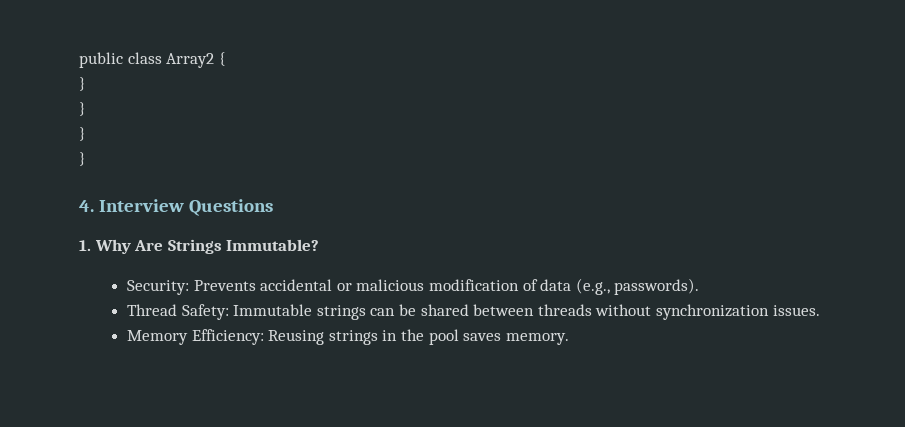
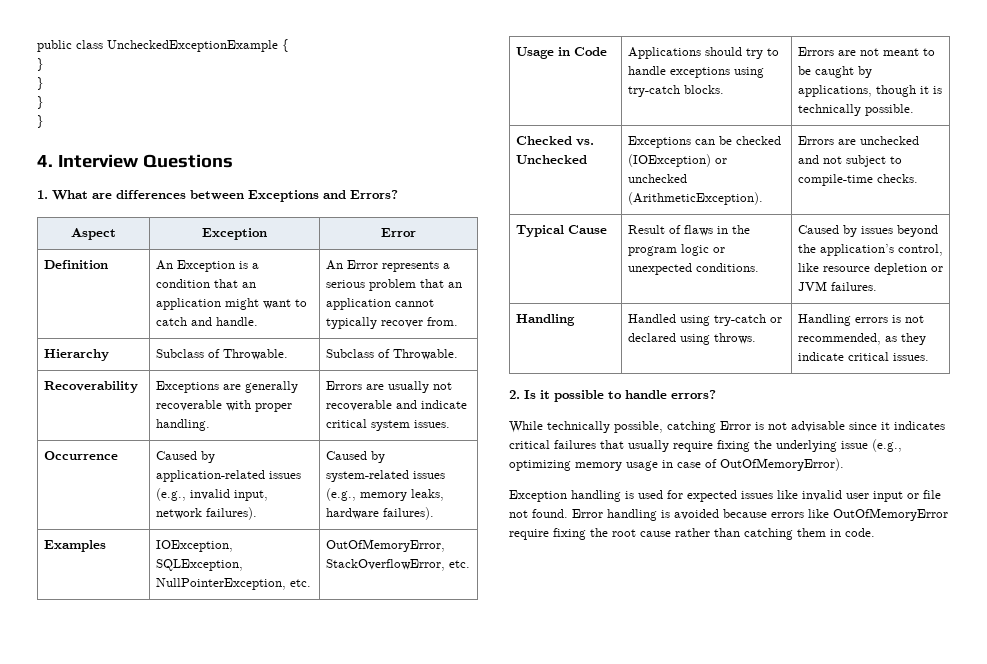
[166,53,215,68] Array2 -> [107,40,278,52] UncheckedExceptionExample
[94,239,320,254] [127,278,700,295] [127,304,820,320] [127,329,569,345] Why Are Strings Immutable? // Security: Prevents accidental or malicious modification of data (e.g., passwords). // Thread Safety: Immutable strings can be shared between threads without synchronization issues. // Memory Efficiency: Reusing strings in the pool saves memory. -> [52,190,398,202] [71,228,116,240] [202,228,267,240] [381,228,416,237] [43,260,108,269] [155,260,259,272] [155,279,256,288] [155,298,307,310] [155,317,258,326] [325,260,450,272] [325,279,462,291] [325,298,434,310] [325,317,458,329] [43,349,109,361] [155,349,288,360] [325,349,458,360] [43,381,138,393] [155,381,298,393] [155,400,292,412] [155,419,210,431] [325,381,452,393] [325,400,467,411] [325,419,450,431] [43,451,118,460] [155,451,215,463] [155,470,301,482] [155,488,268,501] [155,507,257,520] [325,451,385,463] [325,470,445,482] [325,488,444,501] [325,507,434,520] [43,540,106,552] [155,540,233,552] [155,559,243,571] [155,578,311,590] [325,539,445,552] [325,559,470,571] [515,47,607,59] [627,47,779,59] [627,66,764,78] [627,85,724,97] [797,47,935,56] [797,66,872,78] [797,85,942,97] [797,104,914,116] [515,136,594,146] [515,155,587,164] [627,136,781,148] [627,154,727,167] [627,174,687,183] [627,192,763,205] [797,136,919,145] [797,155,902,167] [797,174,918,186] [515,225,607,237] [627,225,750,236] [627,244,725,256] [627,263,759,275] [797,225,938,237] [797,244,943,256] [797,263,943,275] [797,281,877,291] [515,314,575,326] [627,314,782,326] [627,333,756,345] [797,314,924,326] [797,333,926,345] [797,352,929,361] [509,390,716,402] [509,421,945,433] [509,439,902,452] [509,458,844,471] [509,490,941,502] [509,508,948,521] [509,528,875,540] What are differences between Exceptions and Errors? // Aspect | Exception | Error // Definition | An Exception is a condition that an application might want to catch and handle. | An Error represents a serious problem that an application cannot typically recover from. // Hierarchy | Subclass of Throwable. | Subclass of Throwable. // Recoverability | Exceptions are generally recoverable with proper handling. | Errors are usually not recoverable and indicate critical system issues. // Occurrence | Caused by application-related issues (e.g., invalid input, network failures). | Caused by system-related issues (e.g., memory leaks, hardware failures). // Examples | IOException, SQLException, NullPointerException, etc. | OutOfMemoryError, StackOverflowError, etc. // Usage in Code | Applications should try to handle exceptions using try-catch blocks. | Errors are not meant to be caught by applications, though it is technically possible. // Checked vs. Unchecked | Exceptions can be checked (IOException) or unchecked (ArithmeticException). | Errors are unchecked and not subject to compile-time checks. // Typical Cause | Result of flaws in the program logic or unexpected conditions. | Caused by issues beyond the application’s control, like resource depletion or JVM failures. // Handling | Handled using try-catch or declared using throws. | Handling errors is not recommended, as they indicate critical issues. // 2. Is it possible to handle errors? // While technically possible, catching Error is not advisable since it indicates critical failures that usually require fixing the underlying issue (e.g., optimizing memory usage in case of OutOfMemoryError). // Exception handling is used for expected issues like invalid user input or file not found. Error handling is avoided because errors like OutOfMemoryError require fixing the root cause rather than catching them in code.

